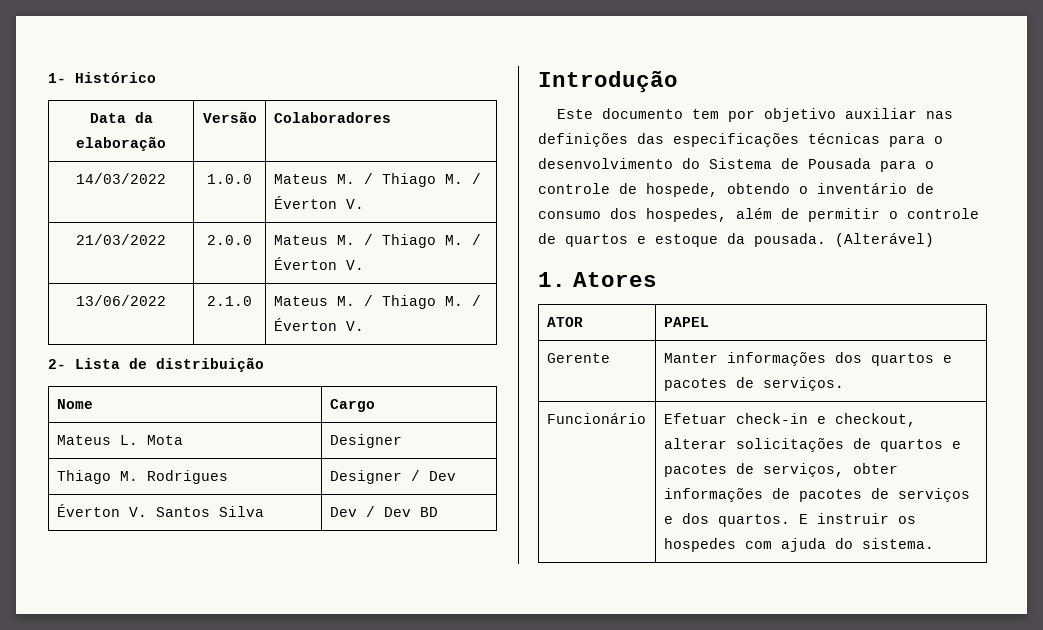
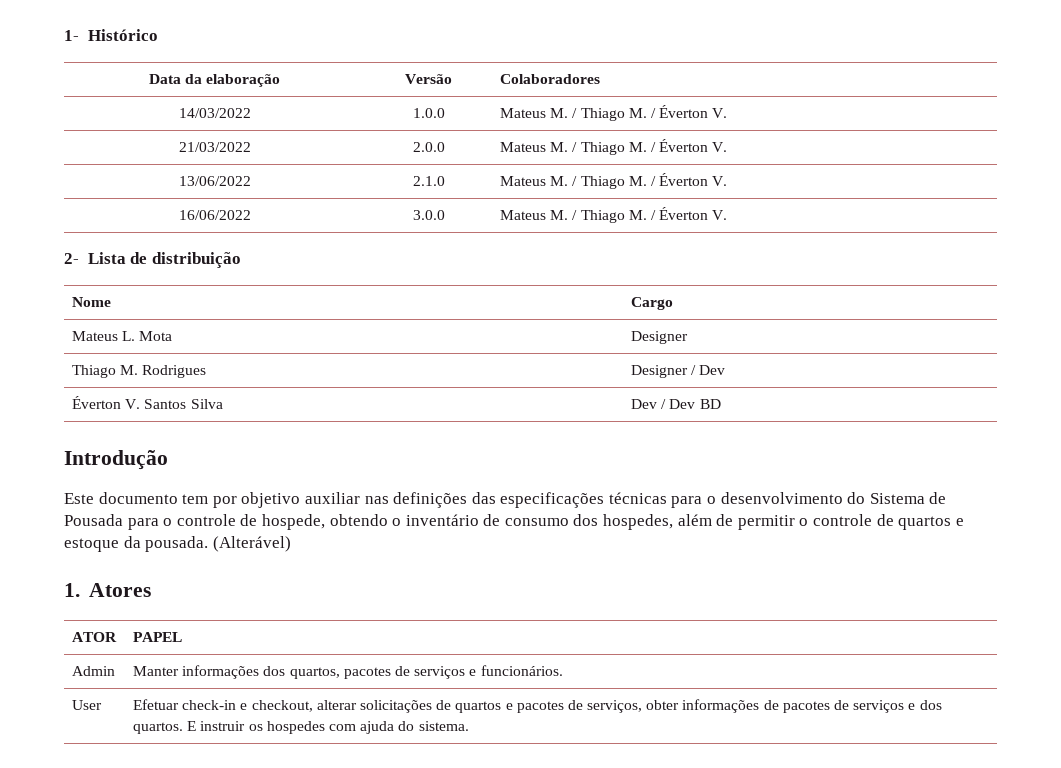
(364, 326) none -> [178,210,251,220] [412,210,445,220] [500,207,728,223] // 16/06/2022 | 3.0.0 | Mateus M. / Thiago M. / Éverton V.
[546,353,610,363] Gerente -> [72,666,116,676] Admin
[870,353,952,366] [663,377,844,391] [546,413,646,424] quartos e pacotes de serviços. // Funcionário -> [289,665,563,679] [72,700,103,710] quartos, pacotes de serviços e funcionários. // User

